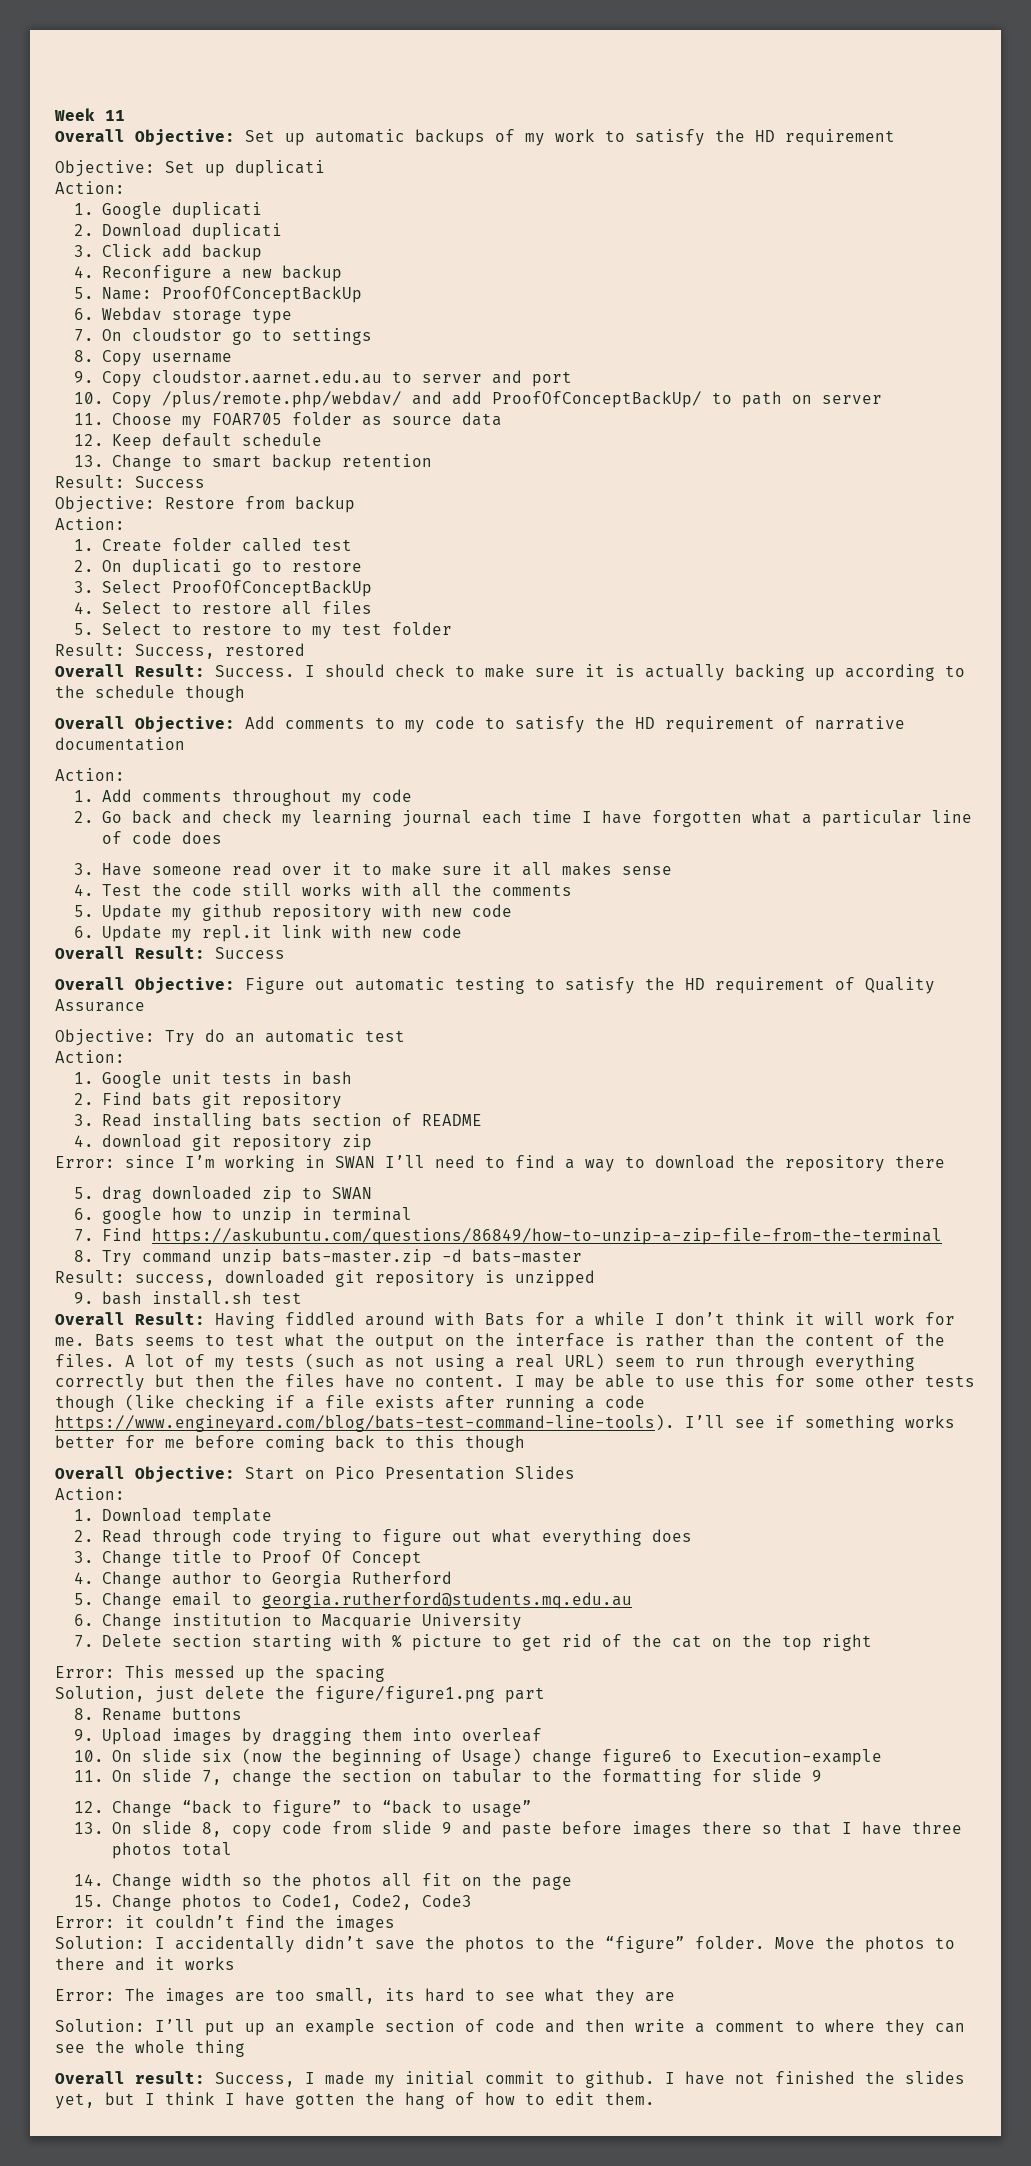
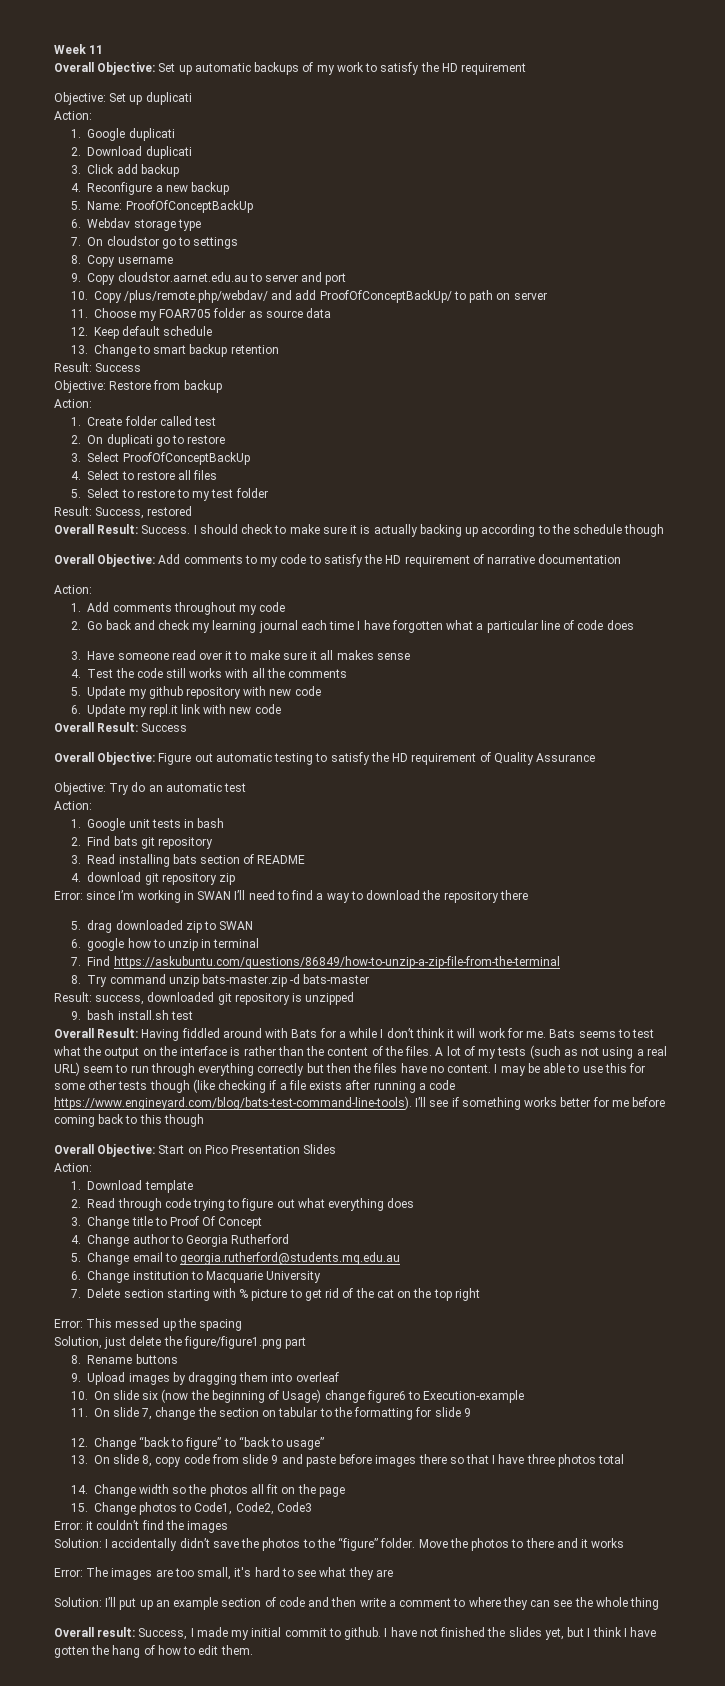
[385,1988,415,2001] its -> [234,1567,252,1577] it's

